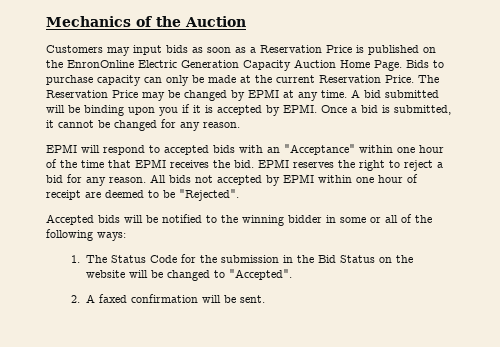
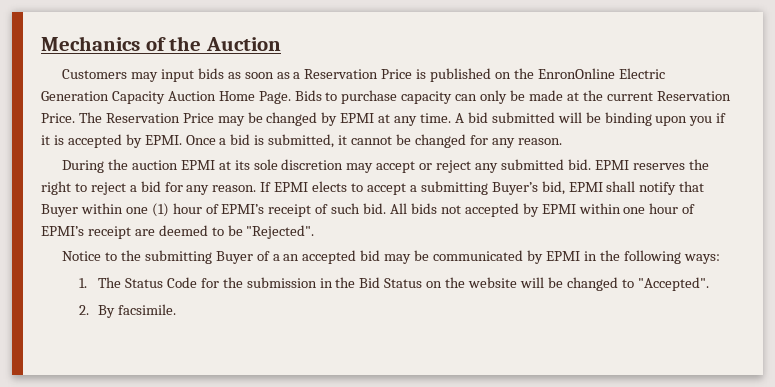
[46,144,444,155] [46,159,230,168] EPMI will respond to accepted bids with an "Acceptance" within one hour of the time that EPMI receives the -> [62,159,564,173] During the auction EPMI at its sole discretion may accept or reject any submitted
(146, 180) none -> [260,181,705,195] [41,203,387,217] If EPMI elects to accept a submitting Buyer’s bid, EPMI shall notify that Buyer within one (1) hour of EPMI’s receipt of such bid.
(418, 178) none -> [41,226,84,236] EPMI’s
[46,214,412,226] Accepted bids will be notified to the winning bidder in some or all of -> [62,250,597,264] Notice to the submitting Buyer of a an accepted bid may be communicated by EPMI in
[86,294,266,303] A faxed confirmation will be sent. -> [98,304,176,318] By facsimile.

